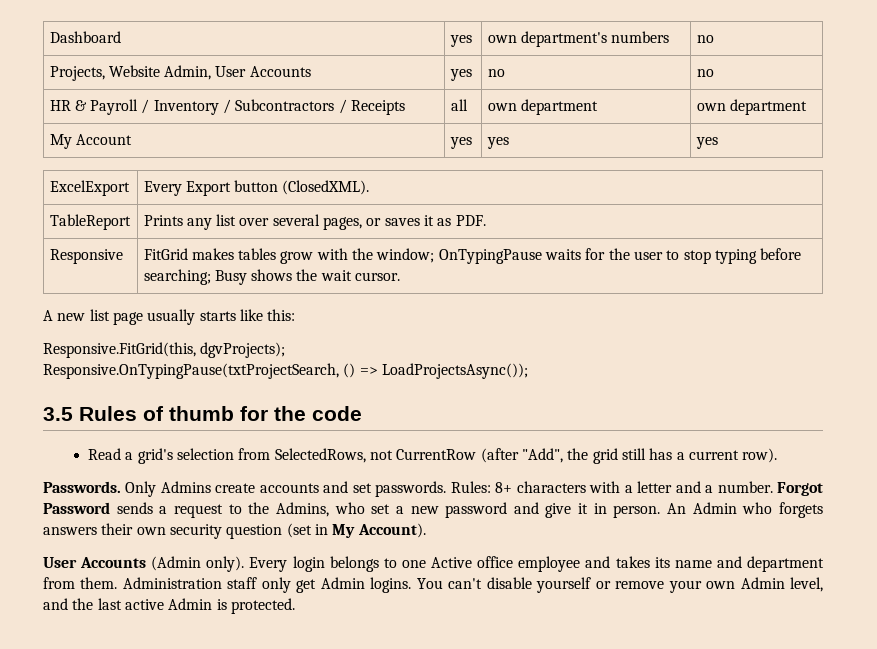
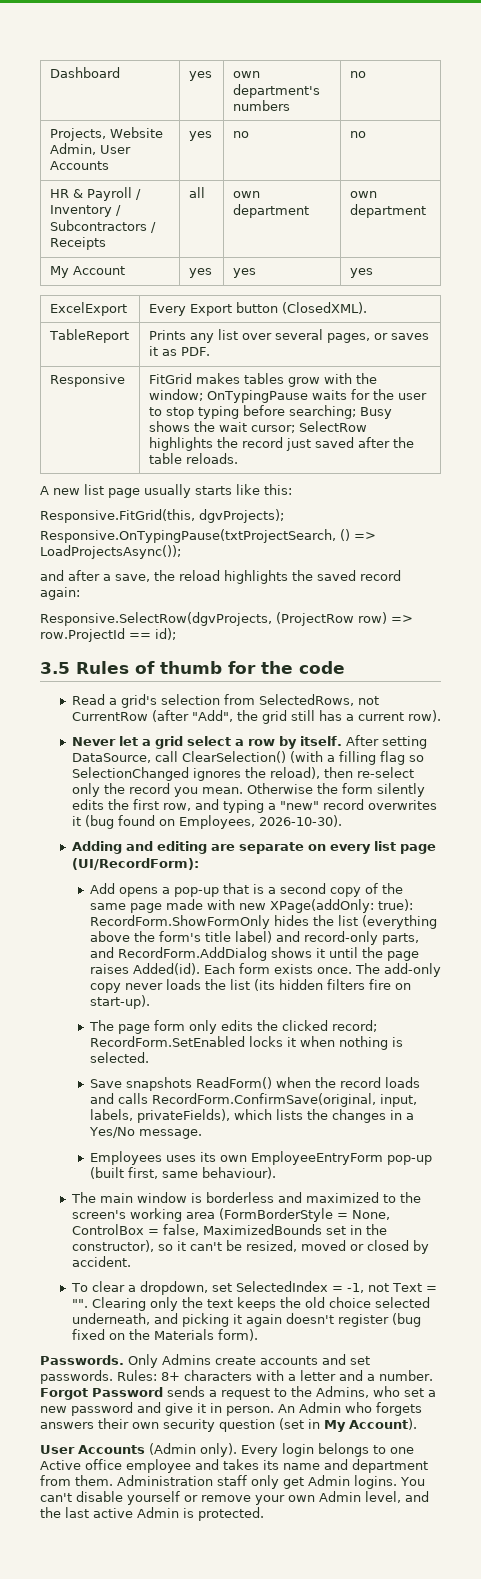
[355,272,401,281] cursor. -> [250,421,367,433] [148,437,414,451] [148,453,238,464] cursor; SelectRow highlights the record just saved after the table reloads.
(528, 371) none -> [40,570,401,584] [40,587,80,600] [40,612,413,626] [40,628,176,642] // and after a save, the reload highlights the saved record again: // Responsive.SelectRow(dgvProjects, (ProjectRow row) => row.ProjectId == id);
(778, 455) none -> [71,735,427,749] [71,751,424,765] [71,767,414,781] [71,783,425,797] [71,799,437,813] [71,815,342,829] [71,841,436,854] [71,858,199,870] [89,883,403,897] [89,899,413,913] [89,915,437,929] [89,931,419,945] [89,947,419,961] [89,963,441,977] [89,979,411,993] [89,995,150,1009] [88,1020,377,1034] [89,1036,403,1050] [89,1052,149,1063] [89,1077,420,1091] [89,1093,417,1107] [89,1109,414,1123] [88,1127,202,1139] [89,1151,432,1165] [89,1167,276,1179] [70,1192,421,1203] [71,1208,390,1222] [71,1224,387,1236] [71,1240,429,1254] [71,1256,131,1267] [70,1281,437,1295] [71,1297,430,1311] [71,1313,421,1327] [71,1329,258,1341] // Never let a grid select a row by itself. After setting DataSource, call ClearSelection() (with a filling flag so SelectionChanged ignores the reload), then re-select only the record you mean. Otherwise the form silently edits the first row, and typing a "new" record overwrites it (bug found on Employees, 2026-10-30). // Adding and editing are separate on every list page (UI/RecordForm): // Add opens a pop-up that is a second copy of the same page made with new XPage(addOnly: true): RecordForm.ShowFormOnly hides the list (everything above the form's title label) and record-only parts, and RecordForm.AddDialog shows it until the page raises Added(id). Each form exists once. The add-only copy never loads the list (its hidden filters fire on start-up). // The page form only edits the clicked record; RecordForm.SetEnabled locks it when nothing is selected. // Save snapshots ReadForm() when the record loads and calls RecordForm.ConfirmSave(original, input, labels, privateFields), which lists the changes in a Yes/No message. // Employees uses its own EmployeeEntryForm pop-up (built first, same behaviour). // The main window is borderless and maximized to the screen's working area (FormBorderStyle = None, ControlBox = false, MaximizedBounds set in the constructor), so it can't be resized, moved or closed by accident. // To clear a dropdown, set SelectedIndex = -1, not Text = "". Clearing only the text keeps the old choice selected underneath, and picking it again doesn't register (bug fixed on the Materials form).

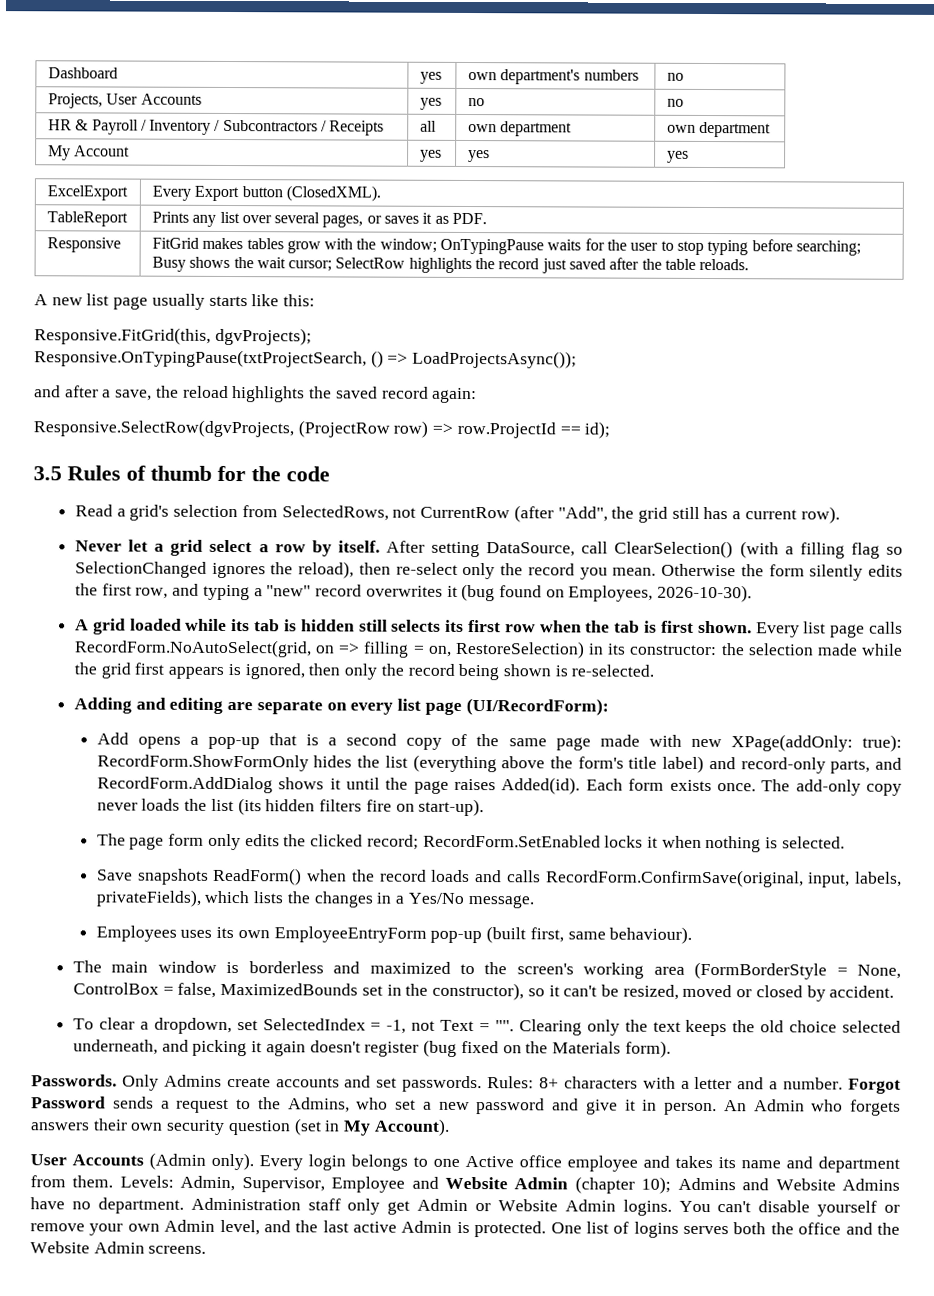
[109,127,163,138] [49,143,96,155] Website Admin, -> (103, 101) none
(342, 821) none -> [75,618,904,638] [74,639,903,659] [74,662,655,681] // A grid loaded while its tab is hidden still selects its first row when the tab is first shown. Every list page calls RecordForm.NoAutoSelect(grid, on => filling = on, RestoreSelection) in its constructor: the selection made while the grid first appears is ignored, then only the record being shown is re-selected.
(113, 1480) none -> [119,1175,901,1194] [30,1197,184,1214] Levels: Admin, Supervisor, Employee and Website Admin (chapter 10); Admins and Website Admins have no department.
(350, 1480) none -> [475,1199,616,1212] or Website Admin
(264, 1514) none -> [550,1221,901,1238] [30,1241,207,1254] One list of logins serves both the office and the Website Admin screens.

